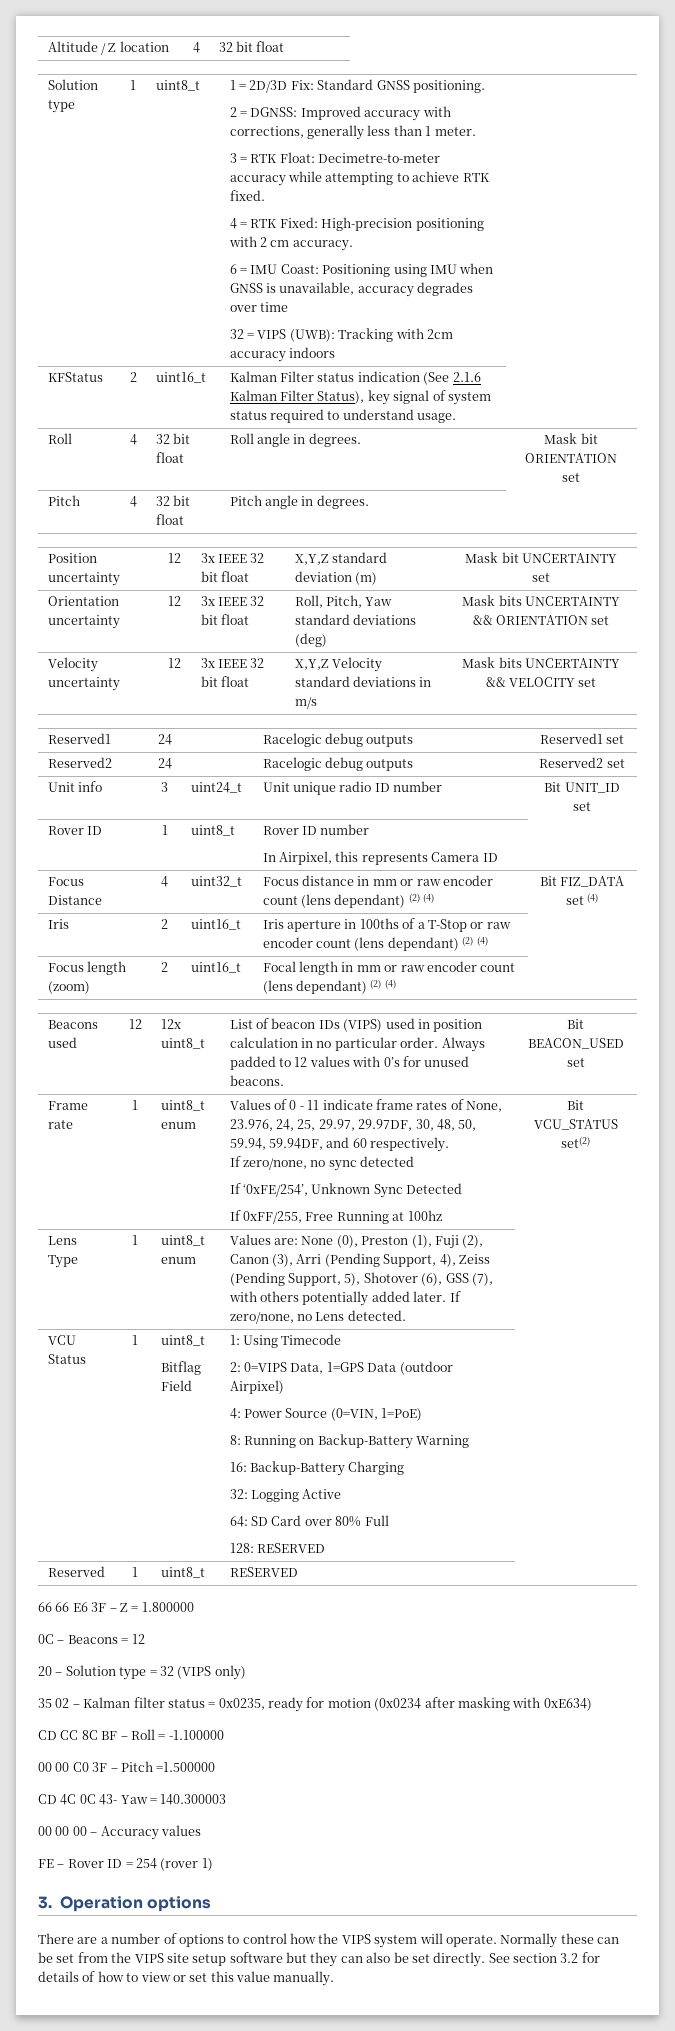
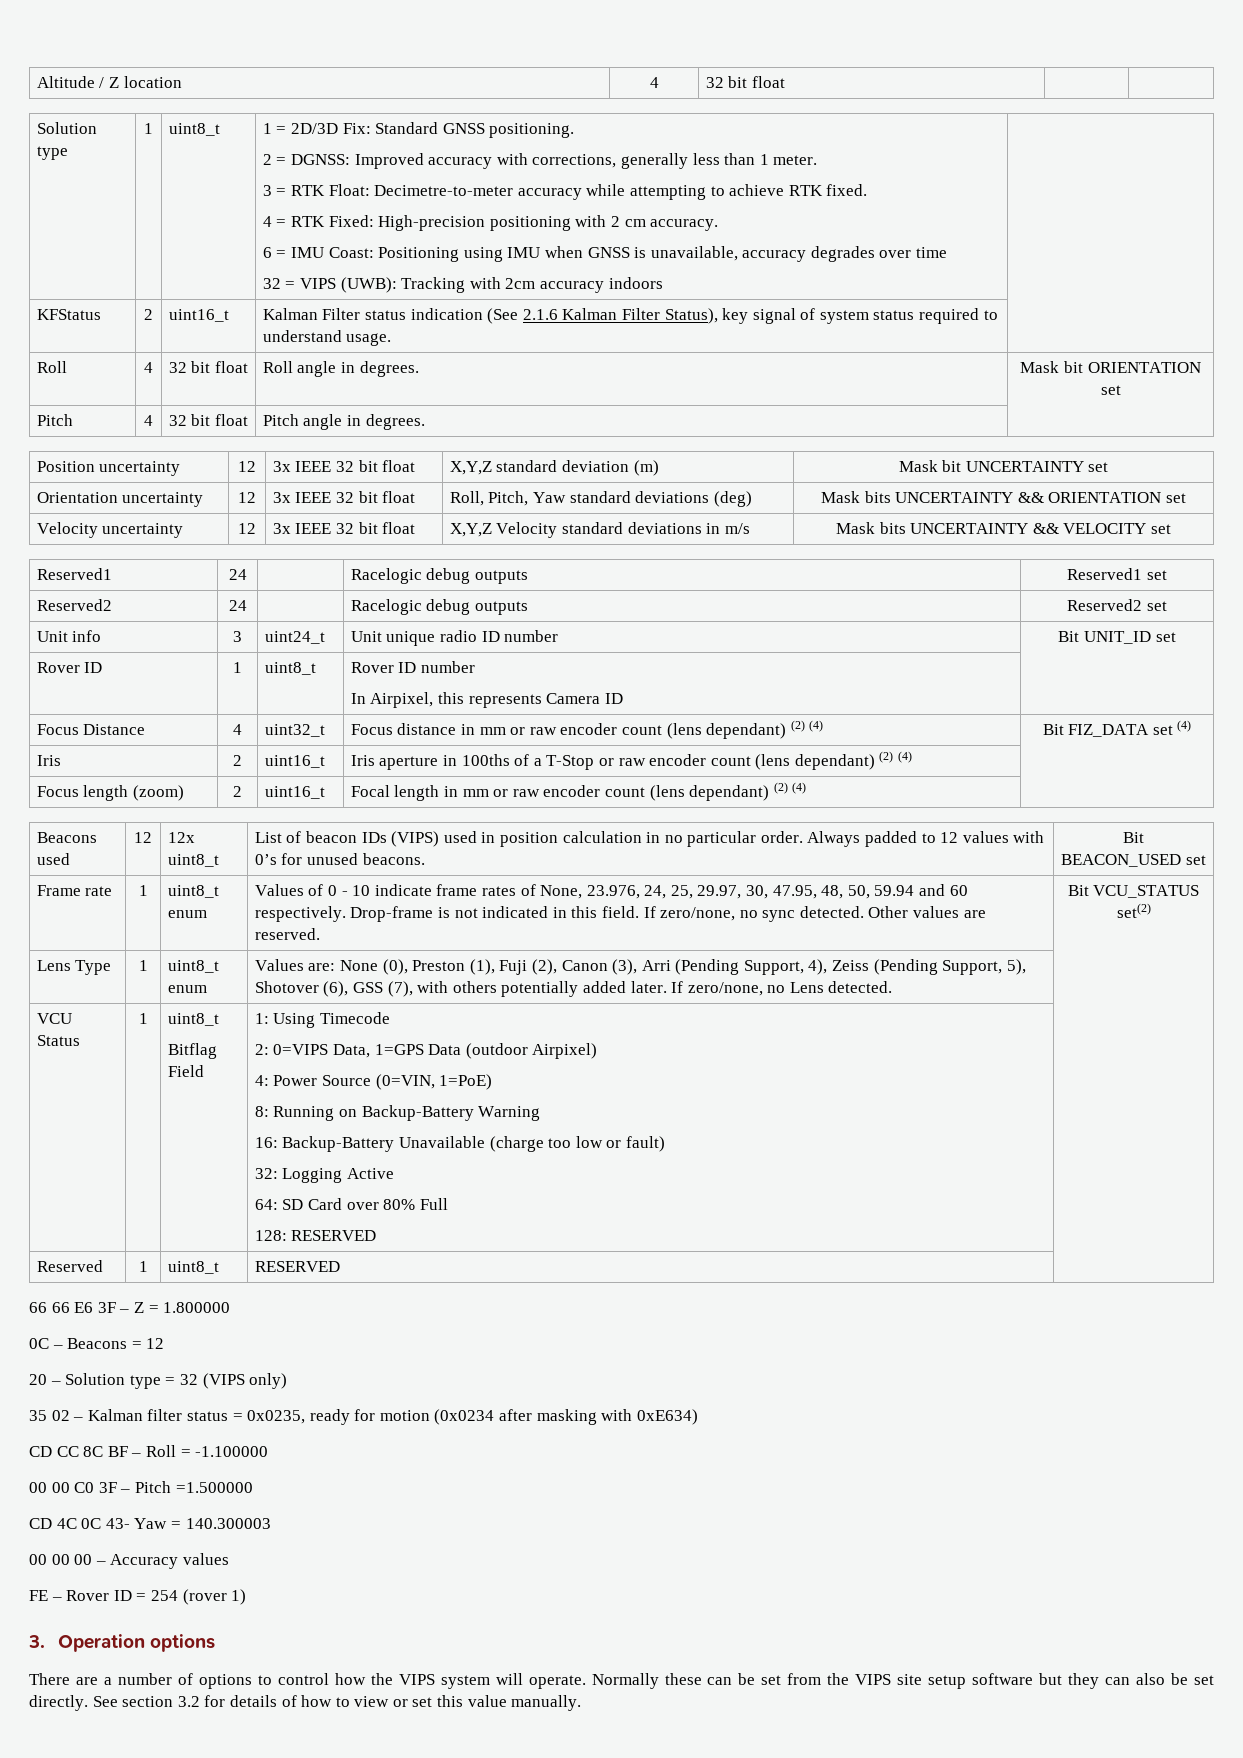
[307,1100,320,1110] 11 -> [352,885,371,896] 10
[358,1119,477,1131] [229,1137,450,1152] [229,1156,415,1171] [229,1183,463,1198] [229,1210,442,1224] 29.97DF, 30, 48, 50, 59.94, 59.94DF, and 60 respectively. // If zero/none, no sync detected // If ‘0xFE/254’, Unknown Sync Detected // If 0xFF/255, Free Running at 100hz -> [746,884,968,899] [254,906,986,922] [254,928,320,940] 30, 47.95, 48, 50, 59.94 and 60 respectively. Drop-frame is not indicated in this field. If zero/none, no sync detected. Other values are reserved.
[348,1461,405,1475] Charging -> [398,1136,665,1152] Unavailable (charge too low or fault)

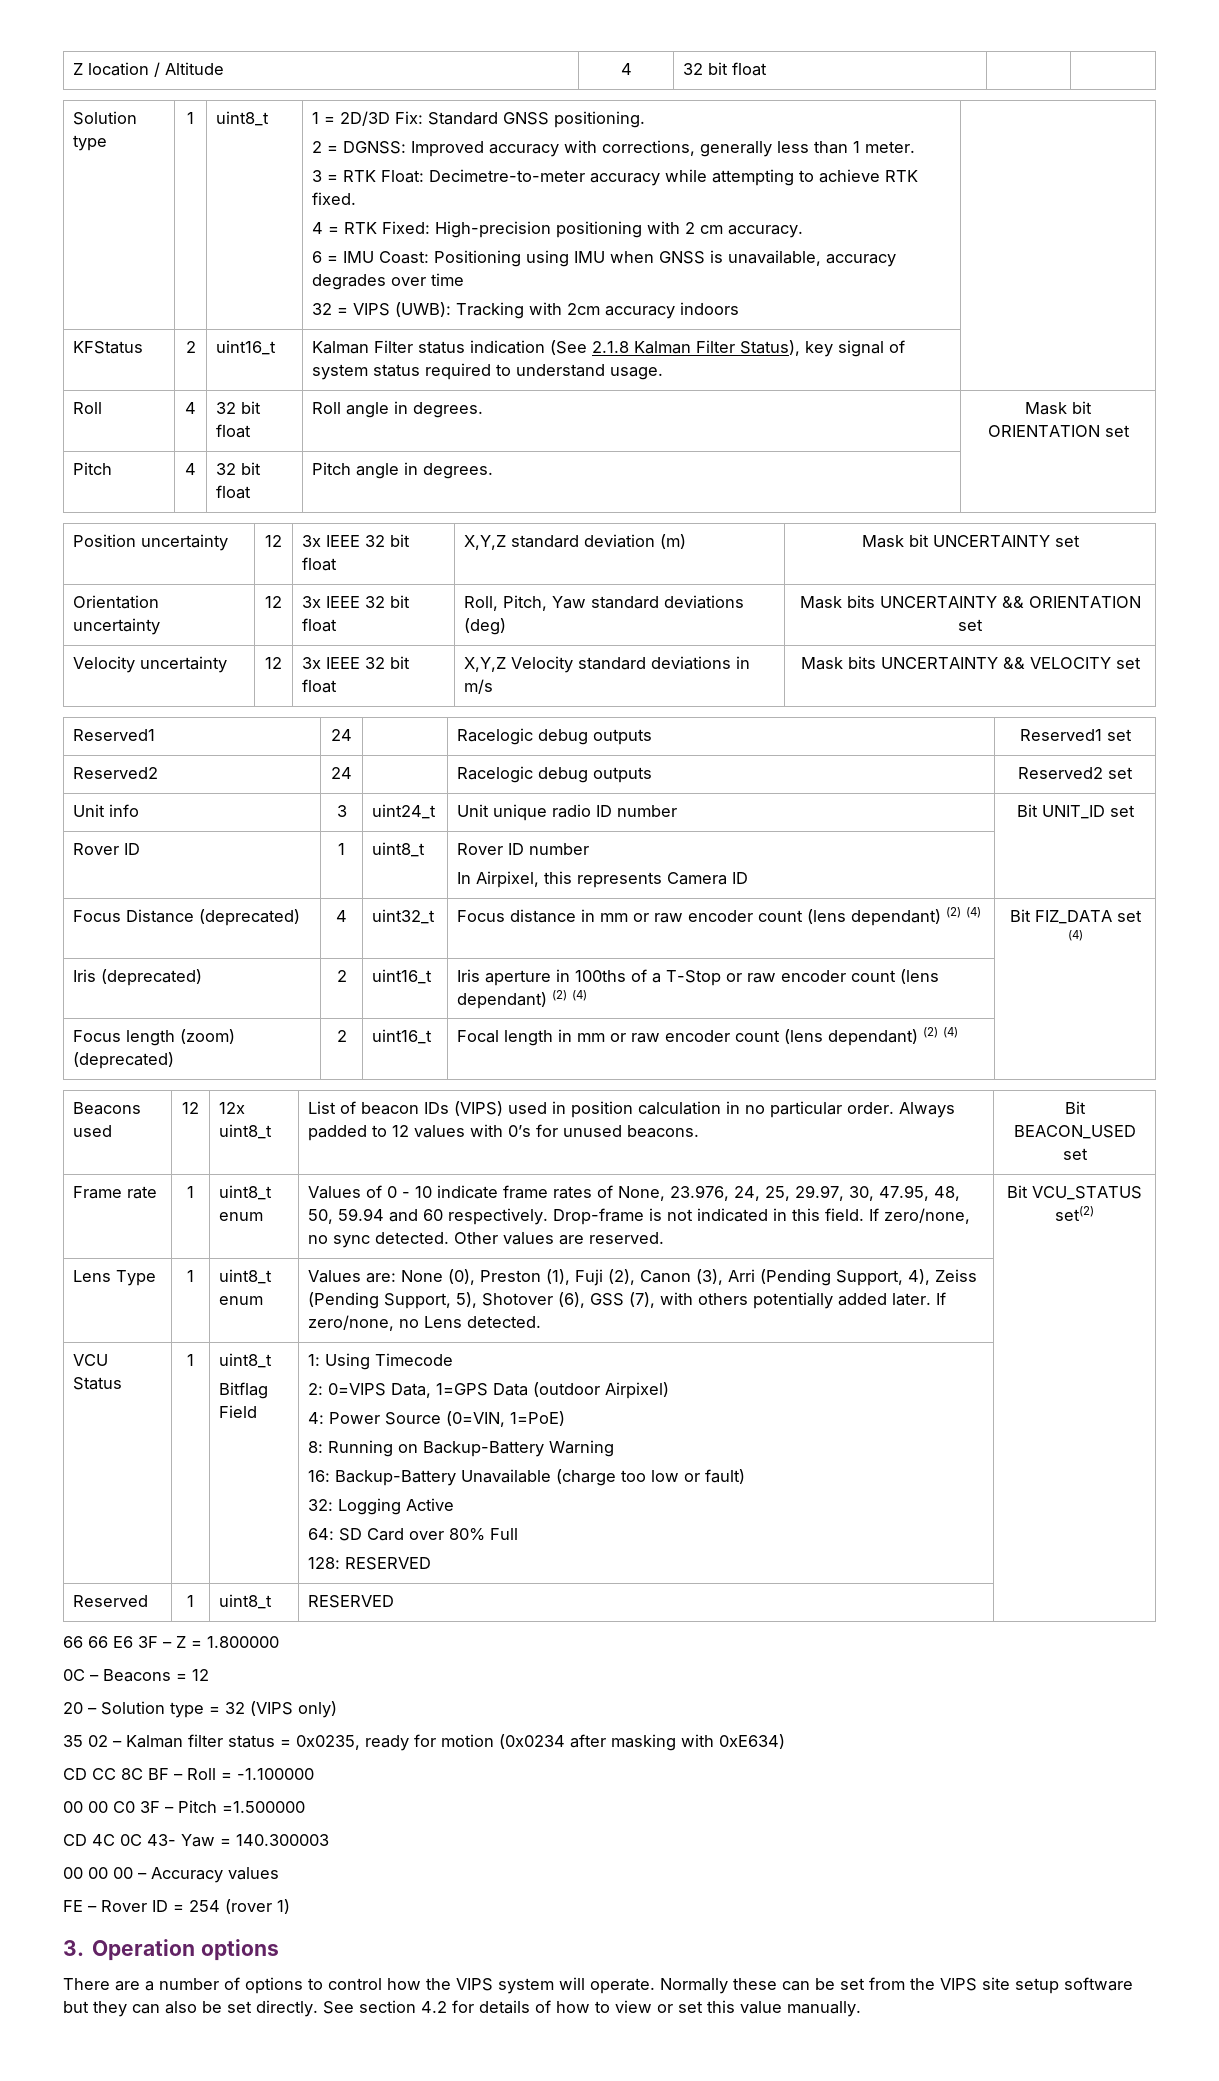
[36,76,105,88] Altitude / -> (73, 69) none
(182, 82) none -> [154,62,225,77] / Altitude
[522,309,558,320] 2.1.6 -> [592,341,630,353] 2.1.8
(146, 729) none -> [199,909,301,926] (deprecated)
(61, 760) none -> [101,969,203,986] (deprecated)
(184, 793) none -> [73,1052,175,1069] (deprecated)
[177,1696,200,1707] 3.2 -> [421,2001,447,2013] 4.2

